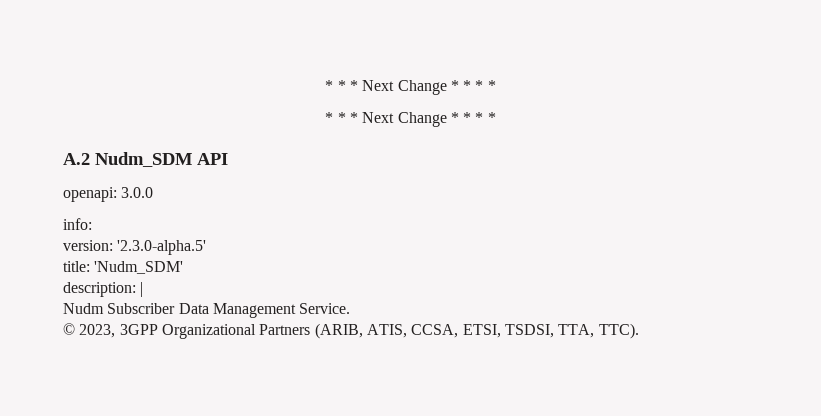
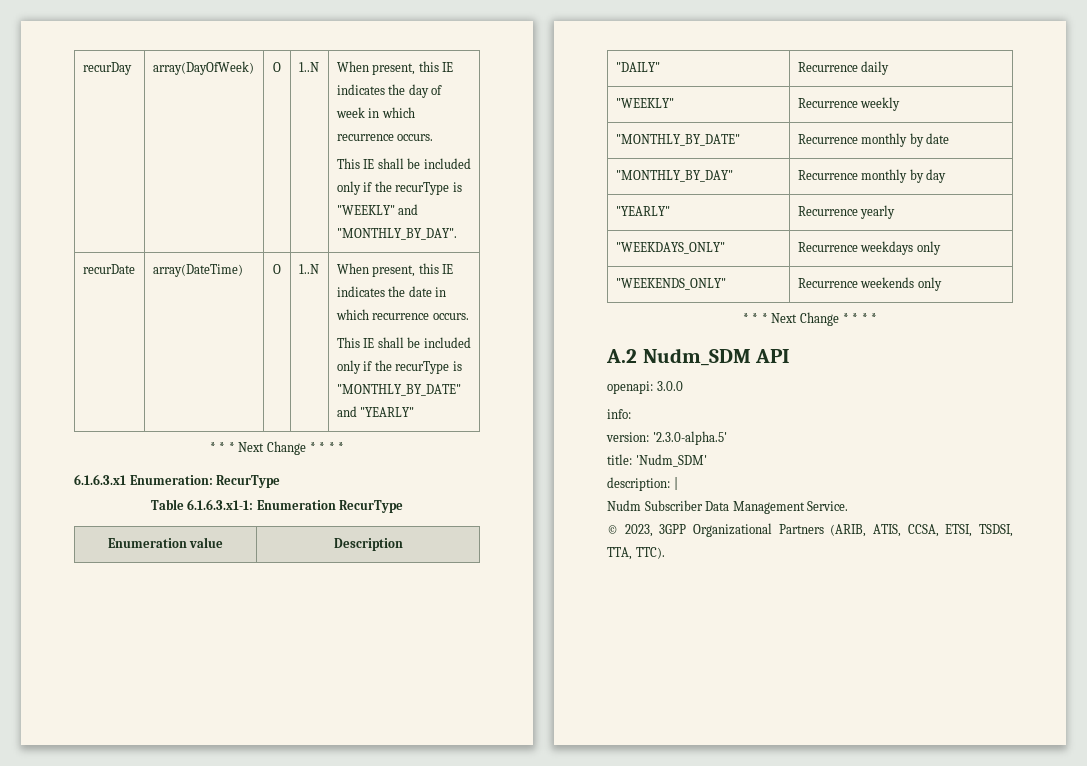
[325,80,496,95] * * * Next Change * * * * -> [82,62,132,75] [152,61,254,75] [273,62,281,72] [298,62,319,72] [336,61,454,75] [336,84,443,98] [335,107,415,118] [336,134,434,141] [336,158,471,169] [336,181,462,195] [336,204,419,215] [336,228,457,240] [82,264,135,274] [152,264,243,277] [273,264,281,274] [298,264,319,274] [336,263,454,277] [336,286,447,297] [335,309,469,320] [336,337,471,348] [336,360,462,374] [336,384,461,396] [336,406,415,417] [209,441,345,455] [74,474,281,488] [150,499,404,513] [107,537,224,548] [333,538,403,551] [615,62,660,72] [797,61,890,75] [615,98,674,108] [797,97,901,111] [615,134,740,146] [797,133,950,147] [615,170,733,182] [797,169,947,183] [615,206,670,216] [797,205,896,219] [615,242,725,254] [797,241,941,255] [615,278,726,290] [797,277,942,291] recurDay | array(DayOfWeek) | O | 1..N | When present, this IE indicates the day of week in which recurrence occurs. // This IE shall be included only if the recurType is "WEEKLY" and "MONTHLY_BY_DAY". // recurDate | array(DateTime) | O | 1..N | When present, this IE indicates the date in which recurrence occurs. // This IE shall be included only if the recurType is "MONTHLY_BY_DATE" and "YEARLY" // * * * Next Change * * * * // 6.1.6.3.x1 Enumeration: RecurType // Table 6.1.6.3.x1-1: Enumeration RecurType // Enumeration value | Description // "DAILY" | Recurrence daily // "WEEKLY" | Recurrence weekly // "MONTHLY_BY_DATE" | Recurrence monthly by date // "MONTHLY_BY_DAY" | Recurrence monthly by day // "YEARLY" | Recurrence yearly // "WEEKDAYS_ONLY" | Recurrence weekdays only // "WEEKENDS_ONLY" | Recurrence weekends only

